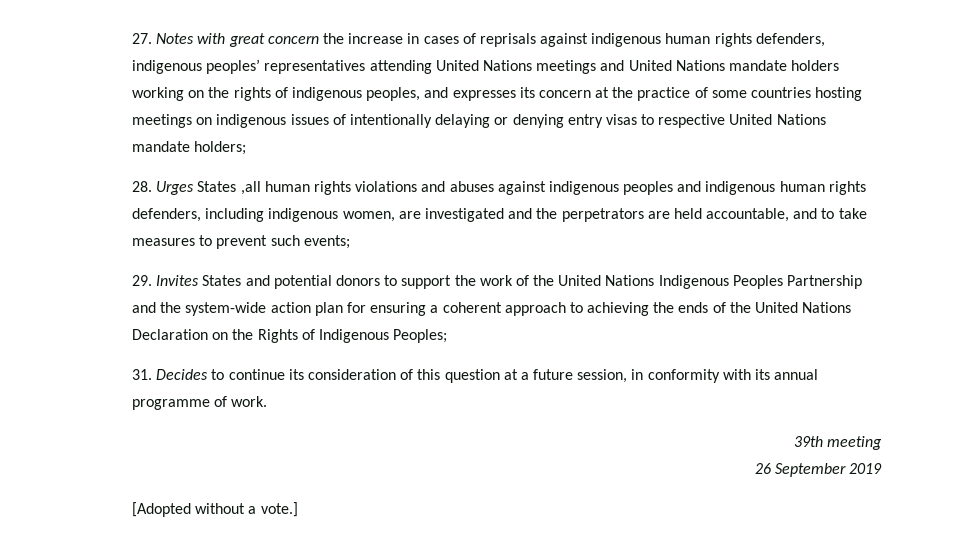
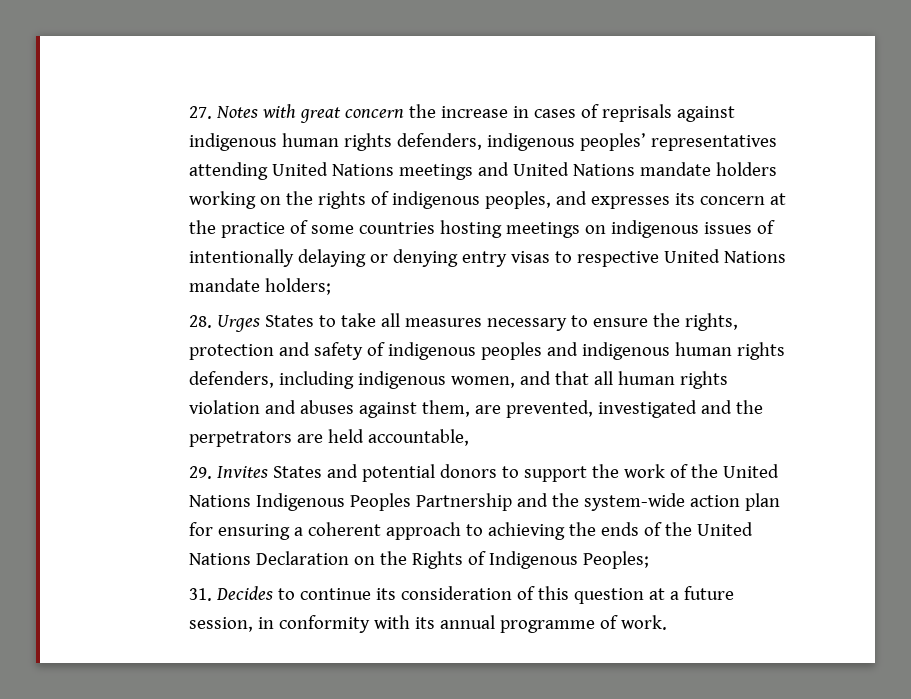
[240,181,546,195] ,all human rights violations and abuses against -> [319,313,739,331] [189,342,386,360] to take all measures necessary to ensure the rights, protection and safety of
[398,211,421,219] are -> [520,371,729,389] [189,400,594,418] and that all human rights violation and abuses against them, are prevented,
[793,208,867,219] [132,235,350,249] and to take measures to prevent such events; -> (470, 437) none
[793,436,882,450] [754,463,882,477] [132,502,298,517] // 39th meeting // 26 September 2019 // [Adopted without a vote.] -> (668, 622) none

